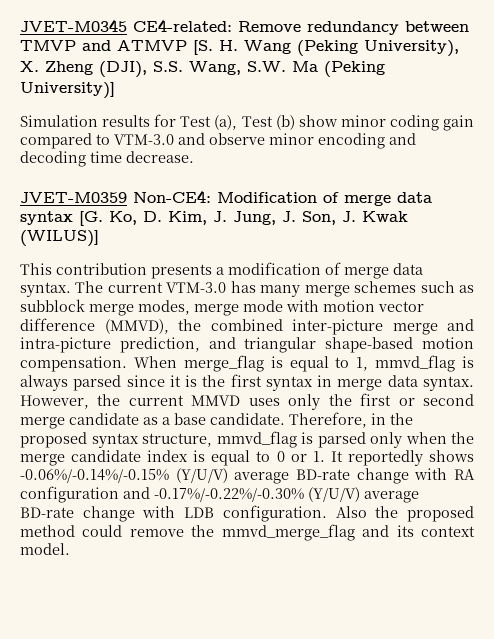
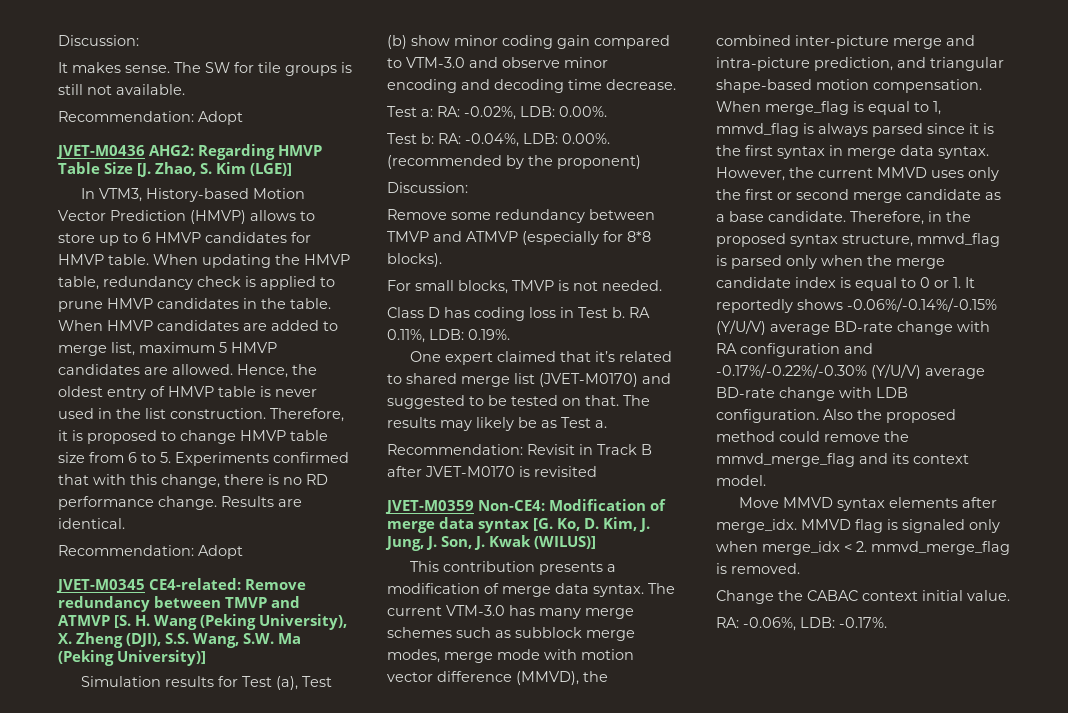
(20, 25) none -> [58,35,139,46] [58,62,352,76] [58,84,185,95] [58,111,243,125] [56,144,322,160] [58,162,292,177] [81,188,306,202] [58,210,315,224] [58,232,311,246] [58,254,350,268] [58,276,335,290] [58,298,331,312] [58,320,338,331] [58,342,277,356] [58,364,317,378] [58,386,317,400] [58,408,344,422] [58,430,328,444] [58,452,349,466] [58,474,328,488] [58,496,302,510] [58,518,125,529] [58,545,243,559] Discussion: // It makes sense. The SW for tile groups is still not available. // Recommendation: Adopt // JVET-M0436 AHG2: Regarding HMVP Table Size [J. Zhao, S. Kim (LGE)] // In VTM3, History-based Motion Vector Prediction (HMVP) allows to store up to 6 HMVP candidates for HMVP table. When updating the HMVP table, redundancy check is applied to prune HMVP candidates in the table. When HMVP candidates are added to merge list, maximum 5 HMVP candidates are allowed. Hence, the oldest entry of HMVP table is never used in the list construction. Therefore, it is proposed to change HMVP table size from 6 to 5. Experiments confirmed that with this change, there is no RD performance change. Results are identical. // Recommendation: Adopt //
(194, 157) none -> [387,106,607,120] [387,133,610,147] [387,155,641,169] [387,182,468,193] [387,209,655,223] [387,231,651,245] [387,253,442,267] [387,280,662,294] [387,307,650,321] [387,329,510,343] [410,351,673,365] [387,373,671,387] [387,395,650,409] [387,417,607,431] [387,444,652,455] [387,466,597,477] // Test a: RA: -0.02%, LDB: 0.00%. // Test b: RA: -0.04%, LDB: 0.00%. (recommended by the proponent) // Discussion: // Remove some redundancy between TMVP and ATMVP (especially for 8*8 blocks). // For small blocks, TMVP is not needed. // Class D has coding loss in Test b. RA 0.11%, LDB: 0.19%. // One expert claimed that it’s related to shared merge list (JVET-M0170) and suggested to be tested on that. The results may likely be as Test a. // Recommendation: Revisit in Track B after JVET-M0170 is revisited
(70, 549) none -> [739,497,998,511] [716,519,1000,533] [716,541,1010,555] [716,563,800,574] [716,590,1010,604] [716,617,887,631] // Move MMVD syntax elements after merge_idx. MMVD flag is signaled only when merge_idx < 2. mmvd_merge_flag is removed. // Change the CABAC context initial value. // RA: -0.06%, LDB: -0.17%.

